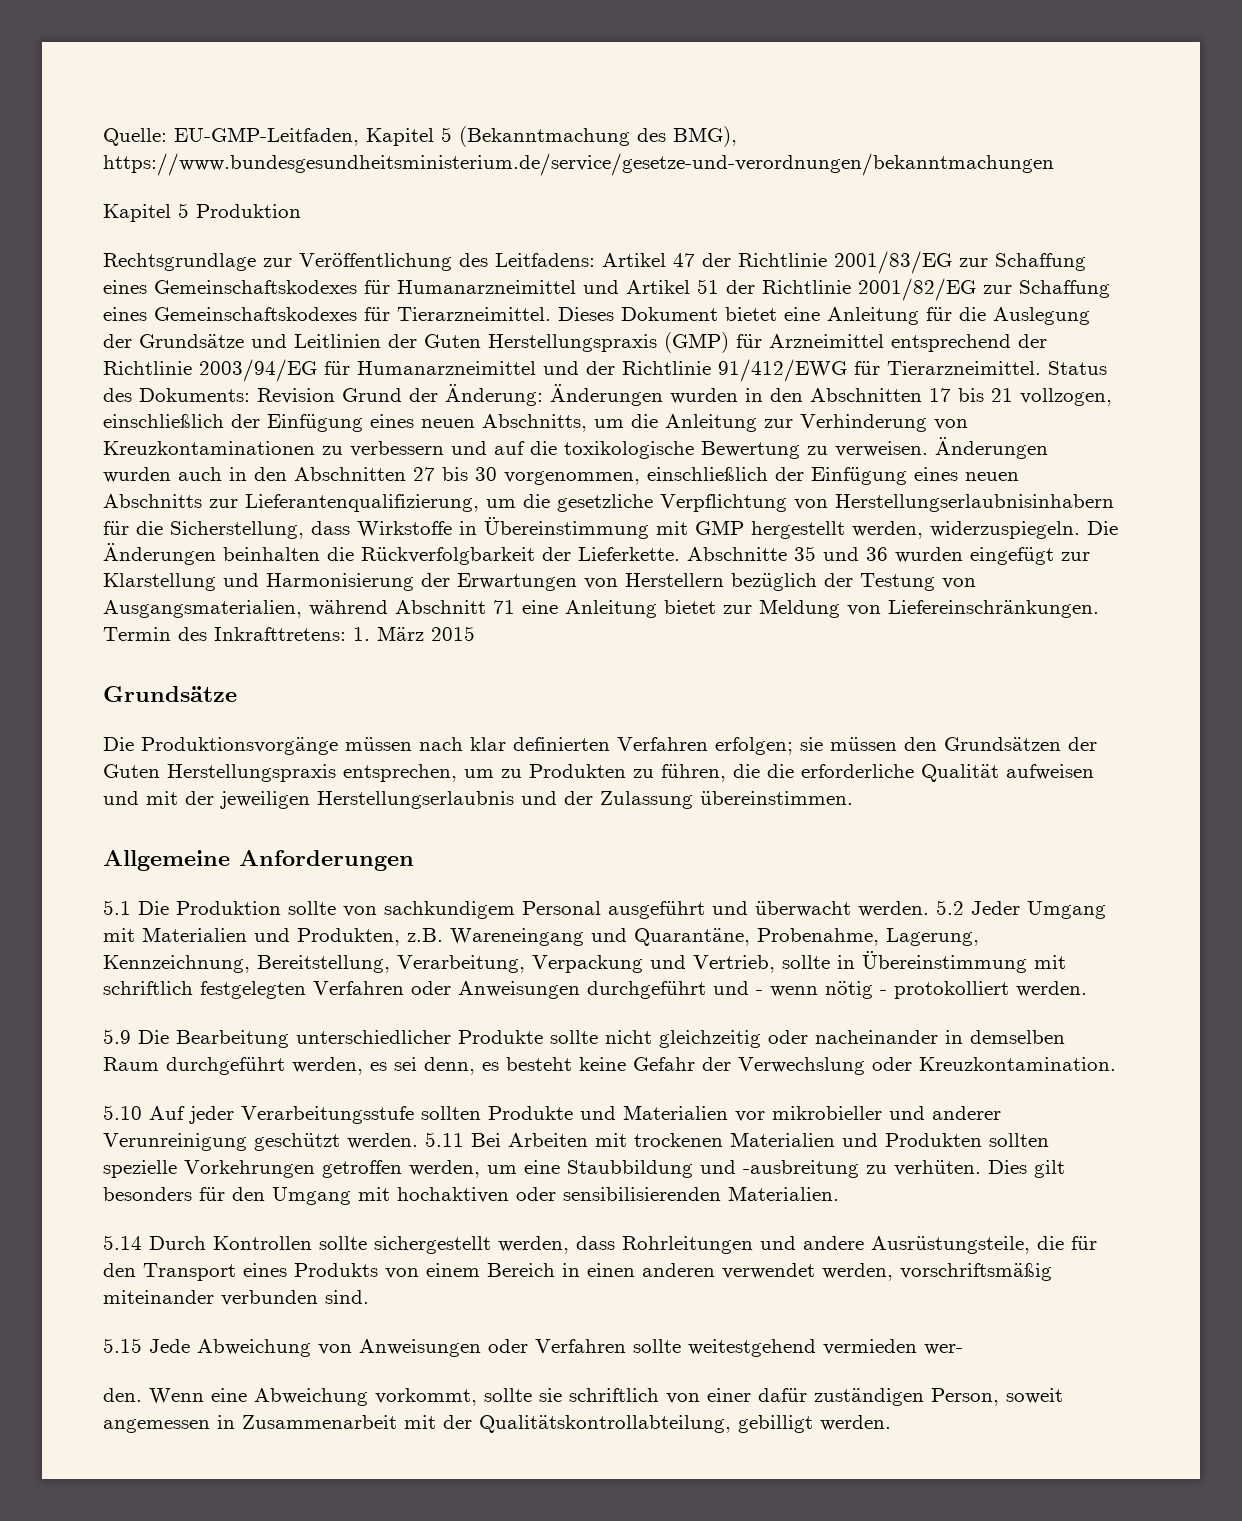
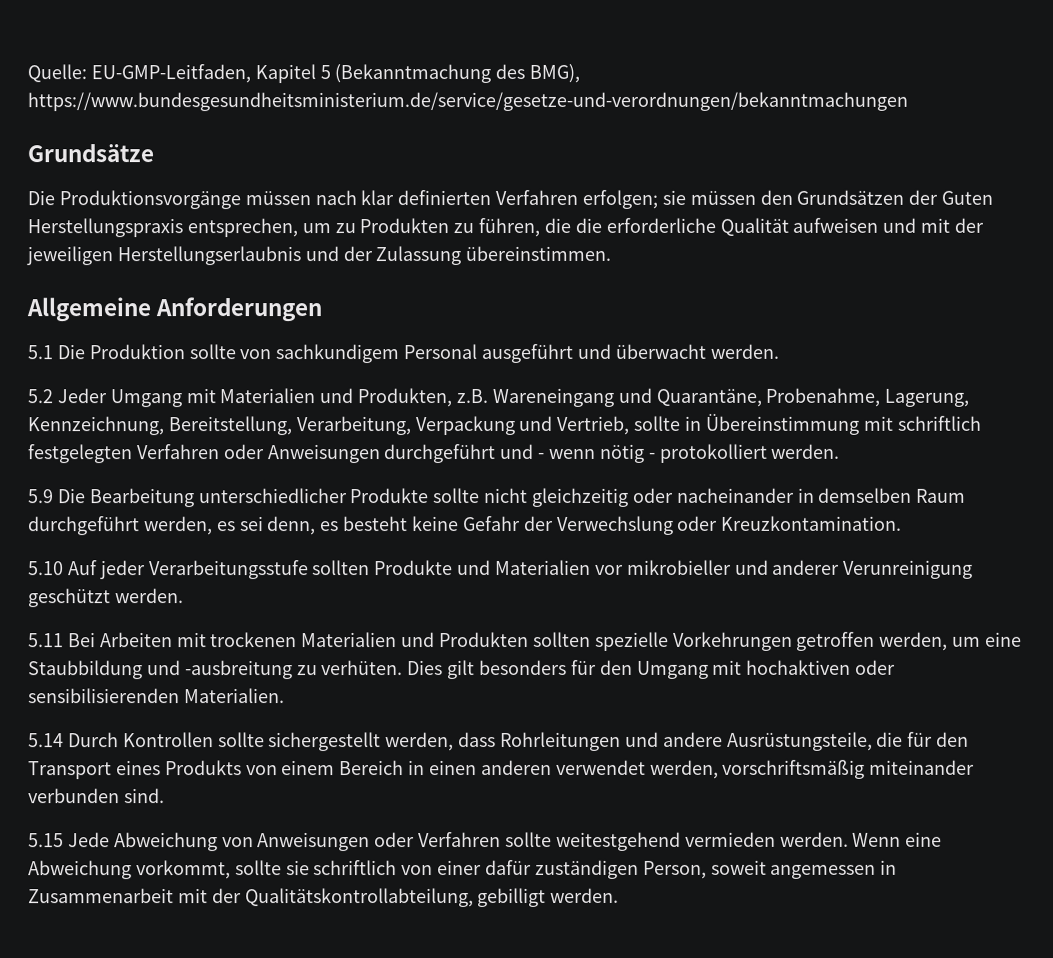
[103,203,301,222] [103,251,1086,274] [103,278,1110,301] [103,307,1090,325] [103,332,1047,353] [103,359,1107,382] [103,384,1112,406] [103,414,968,432] [103,437,1048,459] [103,467,1019,485] [103,494,1114,512] [103,517,1118,539] [103,543,1090,565] [103,573,976,591] [103,599,1099,618] [103,626,475,641] // Kapitel 5 Produktion // Rechtsgrundlage zur Veröffentlichung des Leitfadens: Artikel 47 der Richtlinie 2001/83/EG zur Schaffung eines Gemeinschaftskodexes für Humanarzneimittel und Artikel 51 der Richtlinie 2001/82/EG zur Schaffung eines Gemeinschaftskodexes für Tierarzneimittel. Dieses Dokument bietet eine Anleitung für die Auslegung der Grundsätze und Leitlinien der Guten Herstellungspraxis (GMP) für Arzneimittel entsprechend der Richtlinie 2003/94/EG für Humanarzneimittel und der Richtlinie 91/412/EWG für Tierarzneimittel. Status des Dokuments: Revision Grund der Änderung: Änderungen wurden in den Abschnitten 17 bis 21 vollzogen, einschließlich der Einfügung eines neuen Abschnitts, um die Anleitung zur Verhinderung von Kreuzkontaminationen zu verbessern und auf die toxikologische Bewertung zu verweisen. Änderungen wurden auch in den Abschnitten 27 bis 30 vorgenommen, einschließlich der Einfügung eines neuen Abschnitts zur Lieferantenqualifizierung, um die gesetzliche Verpflichtung von Herstellungserlaubnisinhabern für die Sicherstellung, dass Wirkstoffe in Übereinstimmung mit GMP hergestellt werden, widerzuspiegeln. Die Änderungen beinhalten die Rückverfolgbarkeit der Lieferkette. Abschnitte 35 und 36 wurden eingefügt zur Klarstellung und Harmonisierung der Erwartungen von Herstellern bezüglich der Testung von Ausgangsmaterialien, während Abschnitt 71 eine Anleitung bietet zur Meldung von Liefereinschränkungen. Termin des Inkrafttretens: 1. März 2015 -> (908, 101) none
(929, 909) none -> (779, 351) //
(418, 1141) none -> (184, 596) //
[924,1344,963,1355] [103,1388,142,1402] wer- // den. -> [779,831,849,847] werden.

